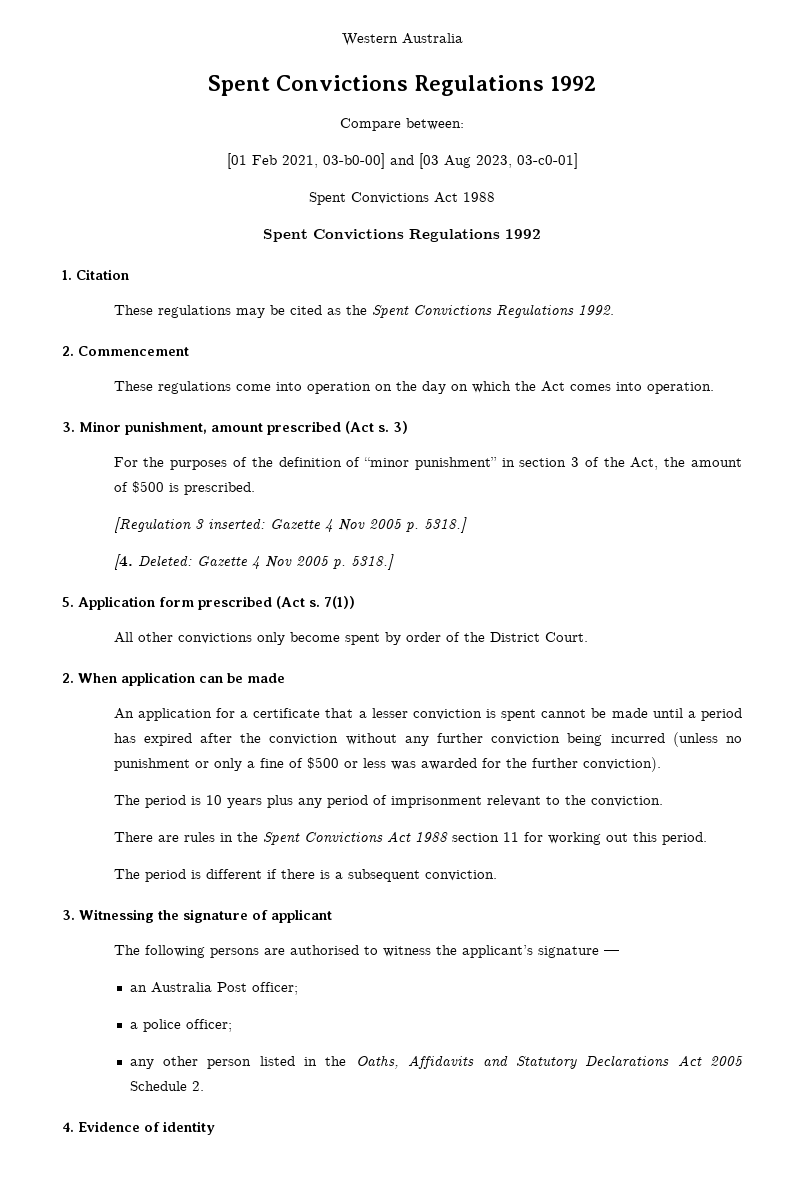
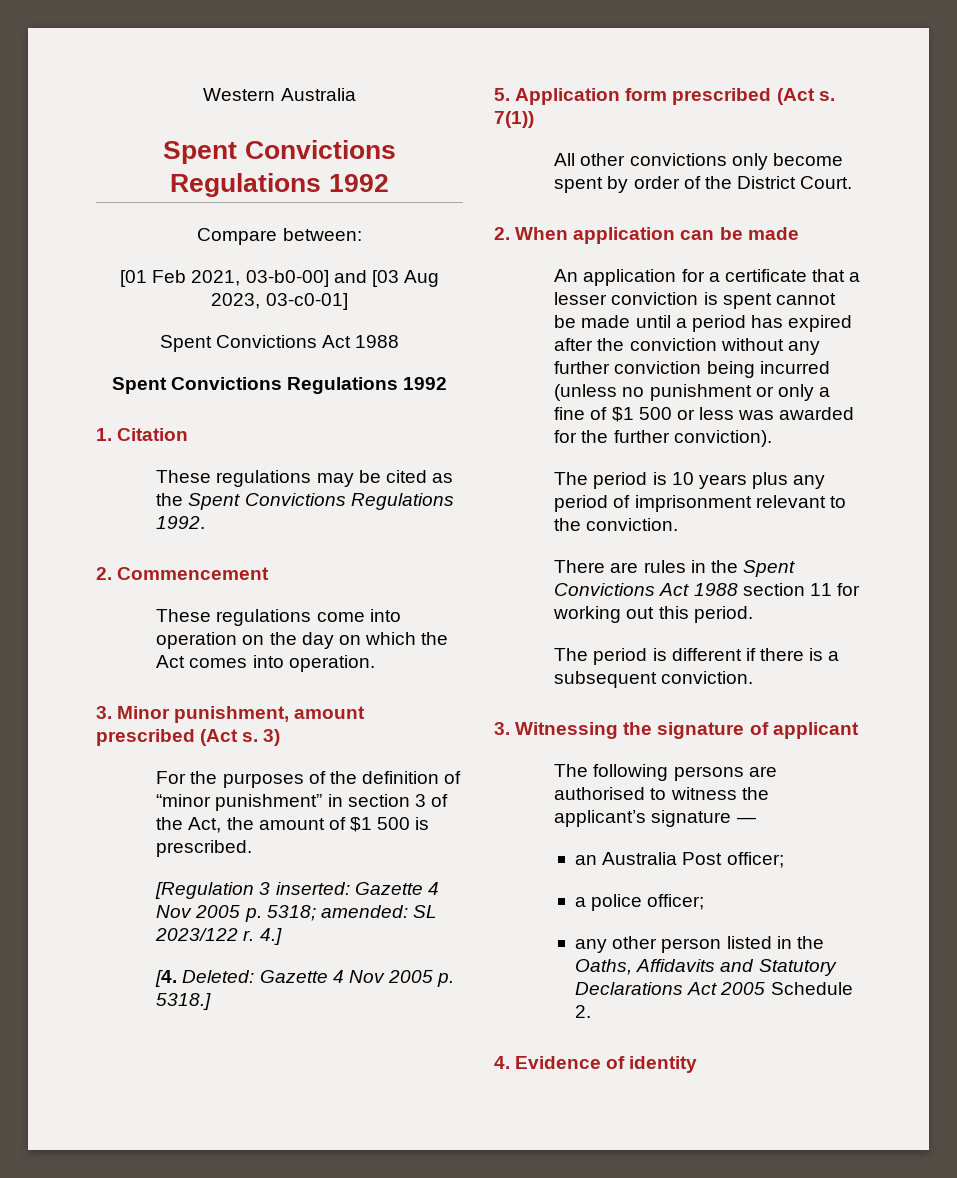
[131,481,164,493] $500 -> [349,817,411,832] $1 500
[423,517,467,533] 5318.] -> [266,905,437,921] [155,928,282,945] 5318; amended: SL 2023/122 r. 4.]
[306,757,339,769] $500 -> [611,407,672,422] $1 500

